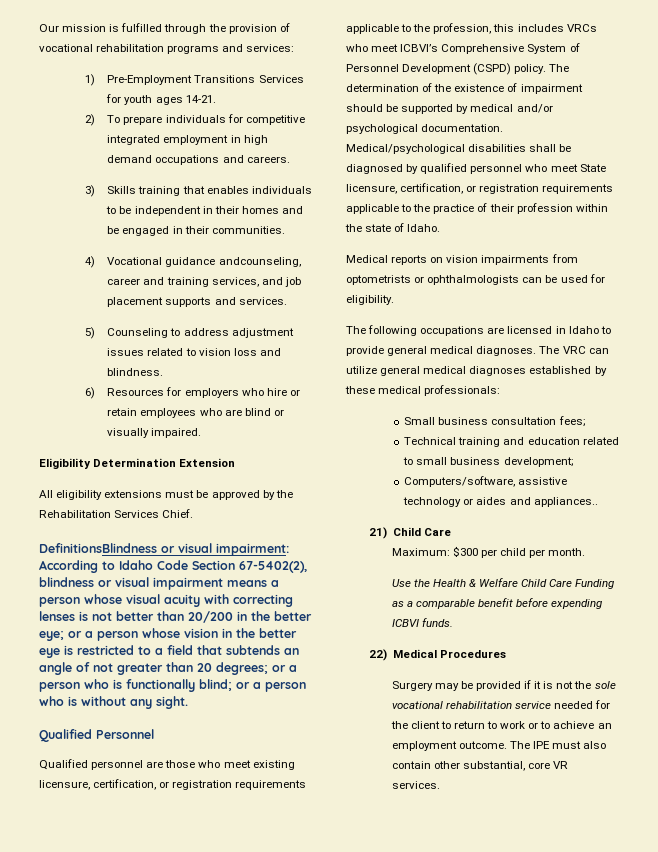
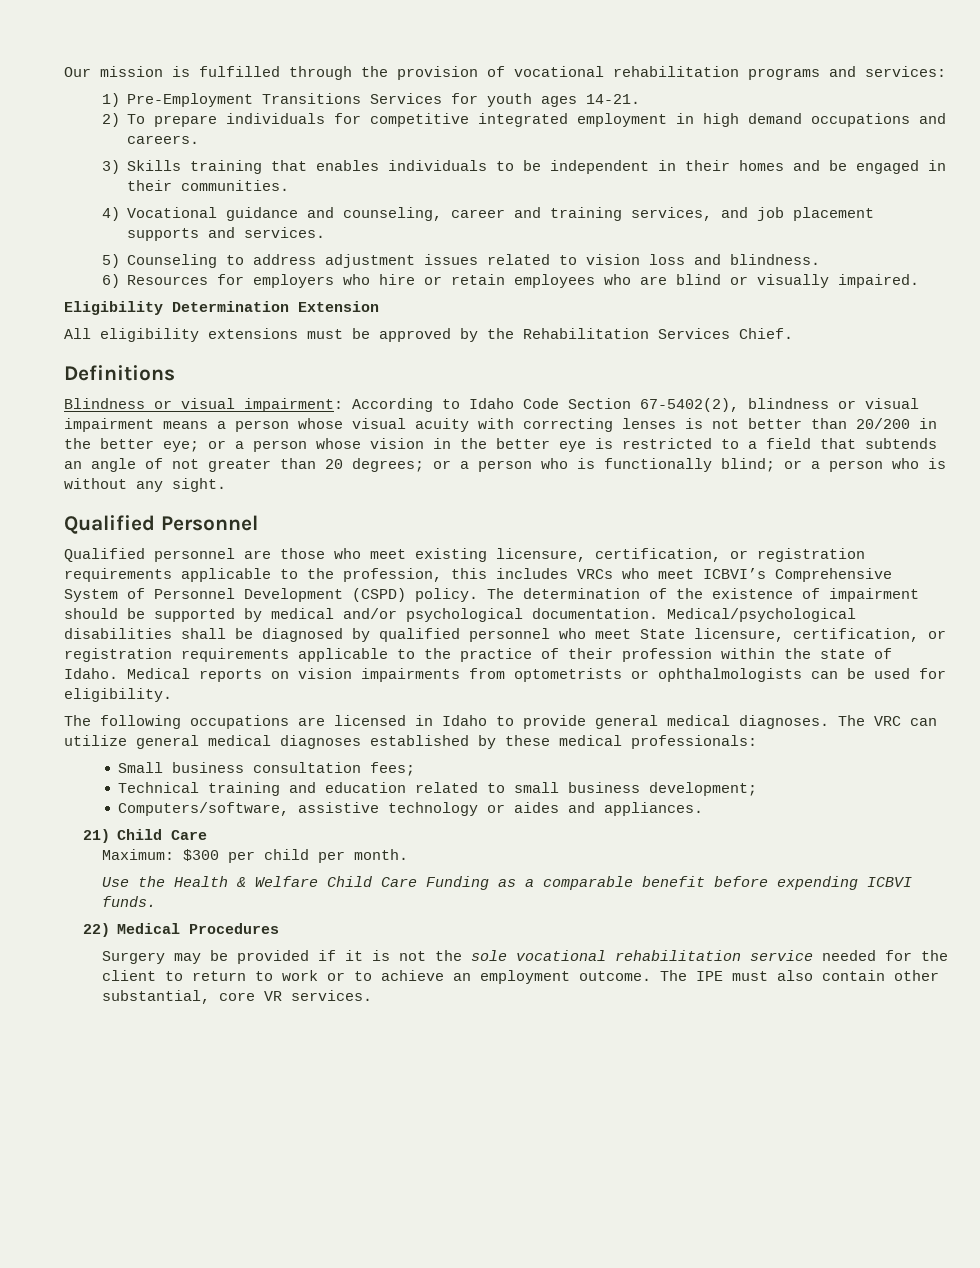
[218,257,301,267] andcounseling, -> [307,207,443,221] and counseling,
[39,543,157,553] DefinitionsBlindness -> [64,365,175,381] [64,398,145,409] Definitions // Blindness
(441, 228) // -> (118, 673) none
[533,497,598,507] appliances.. -> [604,802,704,816] appliances.

